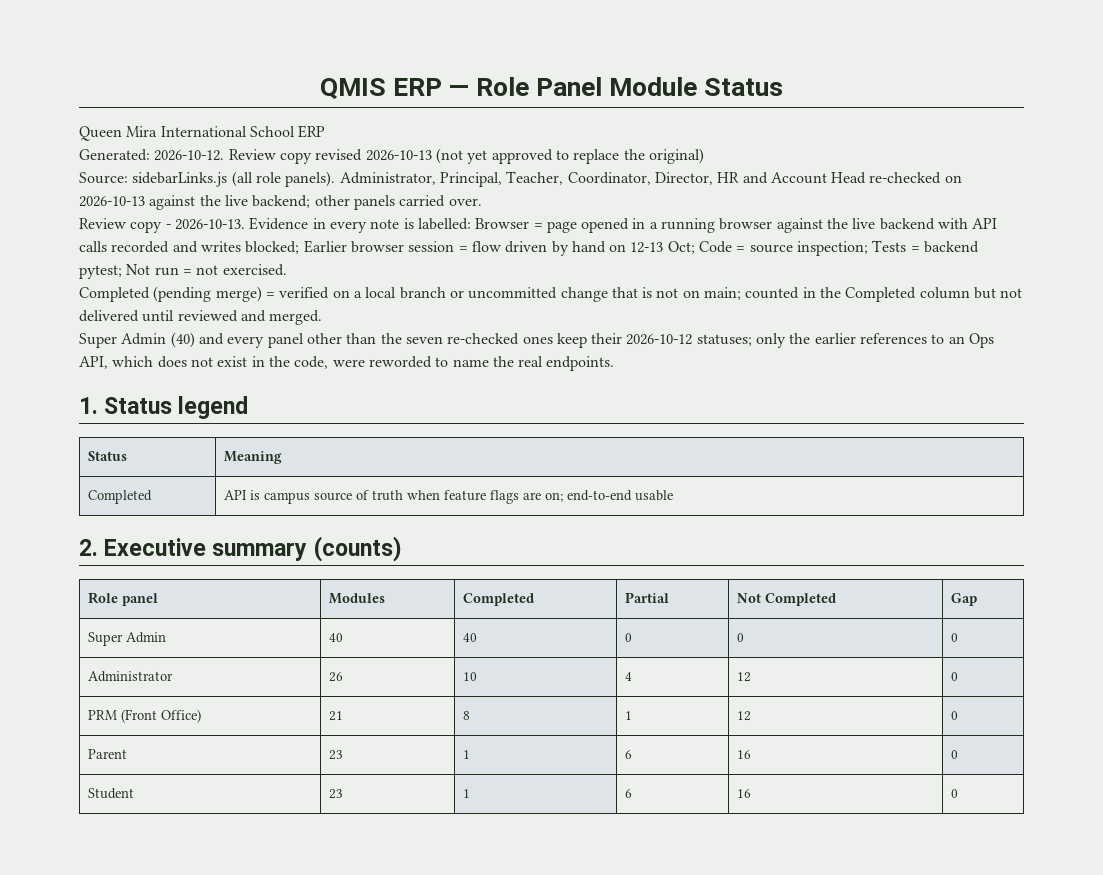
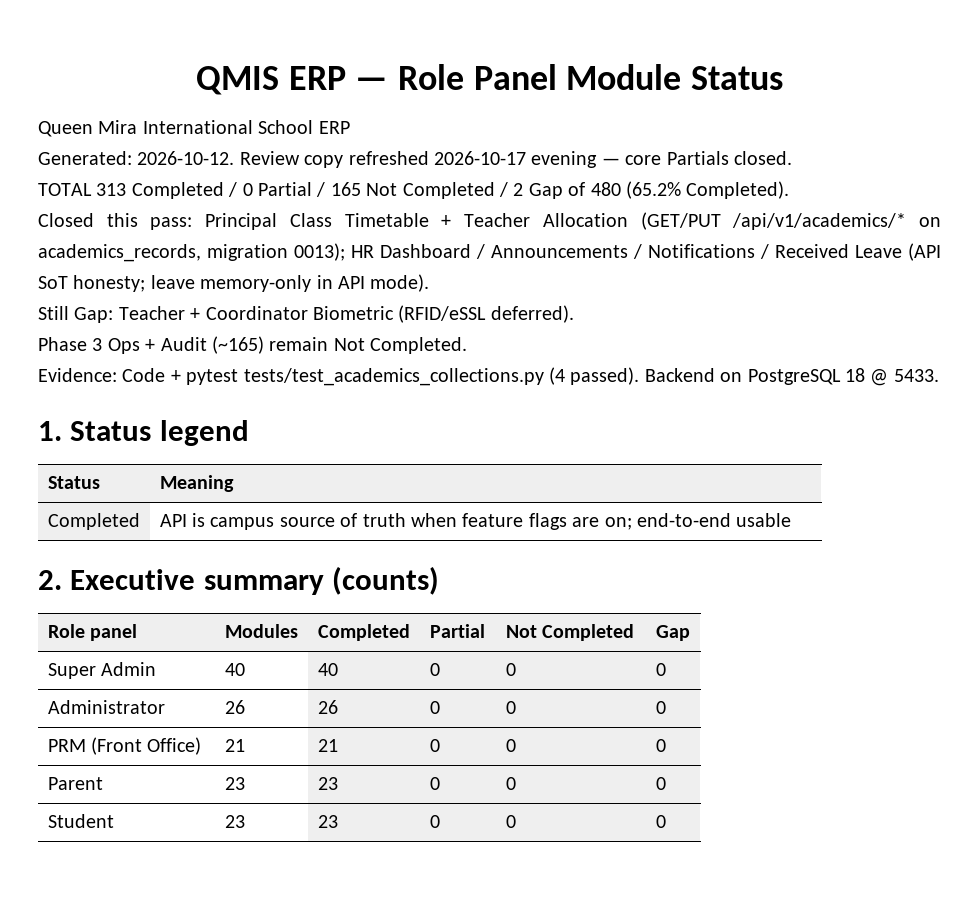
[315,148,704,164] [79,171,962,187] [79,195,482,210] [79,217,998,233] [79,240,980,256] [79,264,287,279] [79,286,1023,302] [79,310,323,325] [79,332,995,348] [79,356,615,371] revised 2026-10-13 (not yet approved to replace the original) // Source: sidebarLinks.js (all role panels). Administrator, Principal, Teacher, Coordinator, Director, HR and Account Head re-checked on 2026-10-13 against the live backend; other panels carried over. // Review copy - 2026-10-13. Evidence in every note is labelled: Browser = page opened in a running browser against the live backend with API calls recorded and writes blocked; Earlier browser session = flow driven by hand on 12-13 Oct; Code = source inspection; Tests = backend pytest; Not run = not exercised. // Completed (pending merge) = verified on a local branch or uncommitted change that is not on main; counted in the Completed column but not delivered until reviewed and merged. // Super Admin (40) and every panel other than the seven re-checked ones keep their 2026-10-12 statuses; only the earlier references to an Ops API, which does not exist in the code, were reworded to name the real endpoints. -> [348,151,792,168] [38,181,790,199] [38,212,942,230] [38,243,941,262] [38,274,430,292] [38,305,574,323] [38,336,468,354] [38,367,939,386] refreshed 2026-10-17 evening — core Partials closed. // TOTAL 313 Completed / 0 Partial / 165 Not Completed / 2 Gap of 480 (65.2% Completed). // Closed this pass: Principal Class Timetable + Teacher Allocation (GET/PUT /api/v1/academics/* on academics_records, migration 0013); HR Dashboard / Announcements / Notifications / Received Leave (API SoT honesty; leave memory-only in API mode). // Still Gap: Teacher + Coordinator Biometric (RFID/eSSL deferred). // Phase 3 Ops + Audit (~165) remain Not Completed. // Evidence: Code + pytest tests/test_academics_collections.py (4 passed). Backend on PostgreSQL 18 @ 5433.
[462,672,477,681] [624,672,632,681] [736,672,751,682] 10 | 4 | 12 -> [317,700,338,714] [429,701,440,714] [505,701,516,714] 26 | 0 | 0
[462,711,470,720] [624,711,632,720] [736,711,751,721] 8 | 1 | 12 -> [317,739,338,752] [429,739,440,752] [505,739,516,752] 21 | 0 | 0
[462,750,470,759] [624,750,632,759] [736,750,751,759] 1 | 6 | 16 -> [317,777,338,790] [429,777,440,790] [505,777,516,790] 23 | 0 | 0
[462,789,470,798] [624,789,632,798] [736,789,751,798] [950,789,958,798] 1 | 6 | 16 | 0 -> [317,815,338,828] [429,815,440,828] [505,815,516,828] [655,815,666,828] 23 | 0 | 0 | 0

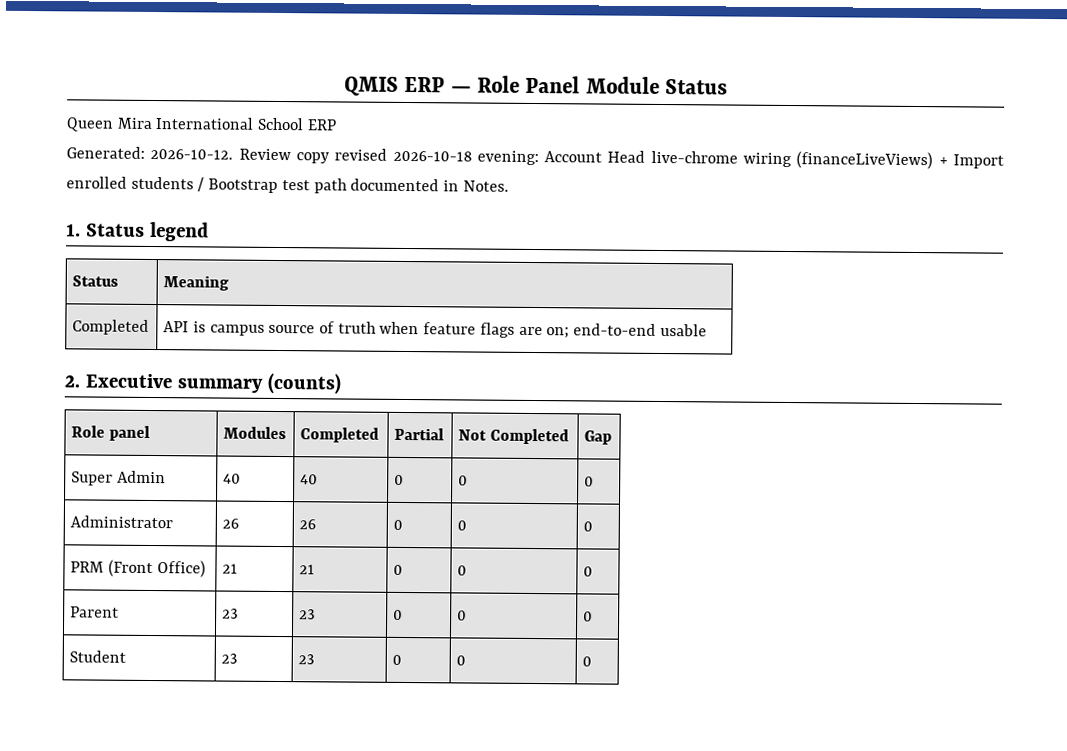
[348,151,792,168] [38,181,790,199] [38,212,942,230] [38,243,941,262] [38,274,430,292] [38,305,574,323] [38,336,468,354] [38,367,939,386] refreshed 2026-10-17 evening — core Partials closed. // TOTAL 313 Completed / 0 Partial / 165 Not Completed / 2 Gap of 480 (65.2% Completed). // Closed this pass: Principal Class Timetable + Teacher Allocation (GET/PUT /api/v1/academics/* on academics_records, migration 0013); HR Dashboard / Announcements / Notifications / Received Leave (API SoT honesty; leave memory-only in API mode). // Still Gap: Teacher + Coordinator Biometric (RFID/eSSL deferred). // Phase 3 Ops + Audit (~165) remain Not Completed. // Evidence: Code + pytest tests/test_academics_collections.py (4 passed). Backend on PostgreSQL 18 @ 5433. -> [334,148,1004,170] [66,176,509,194] revised 2026-10-18 evening: Account Head live-chrome wiring (financeLiveViews) + Import enrolled students / Bootstrap test path documented in Notes.

